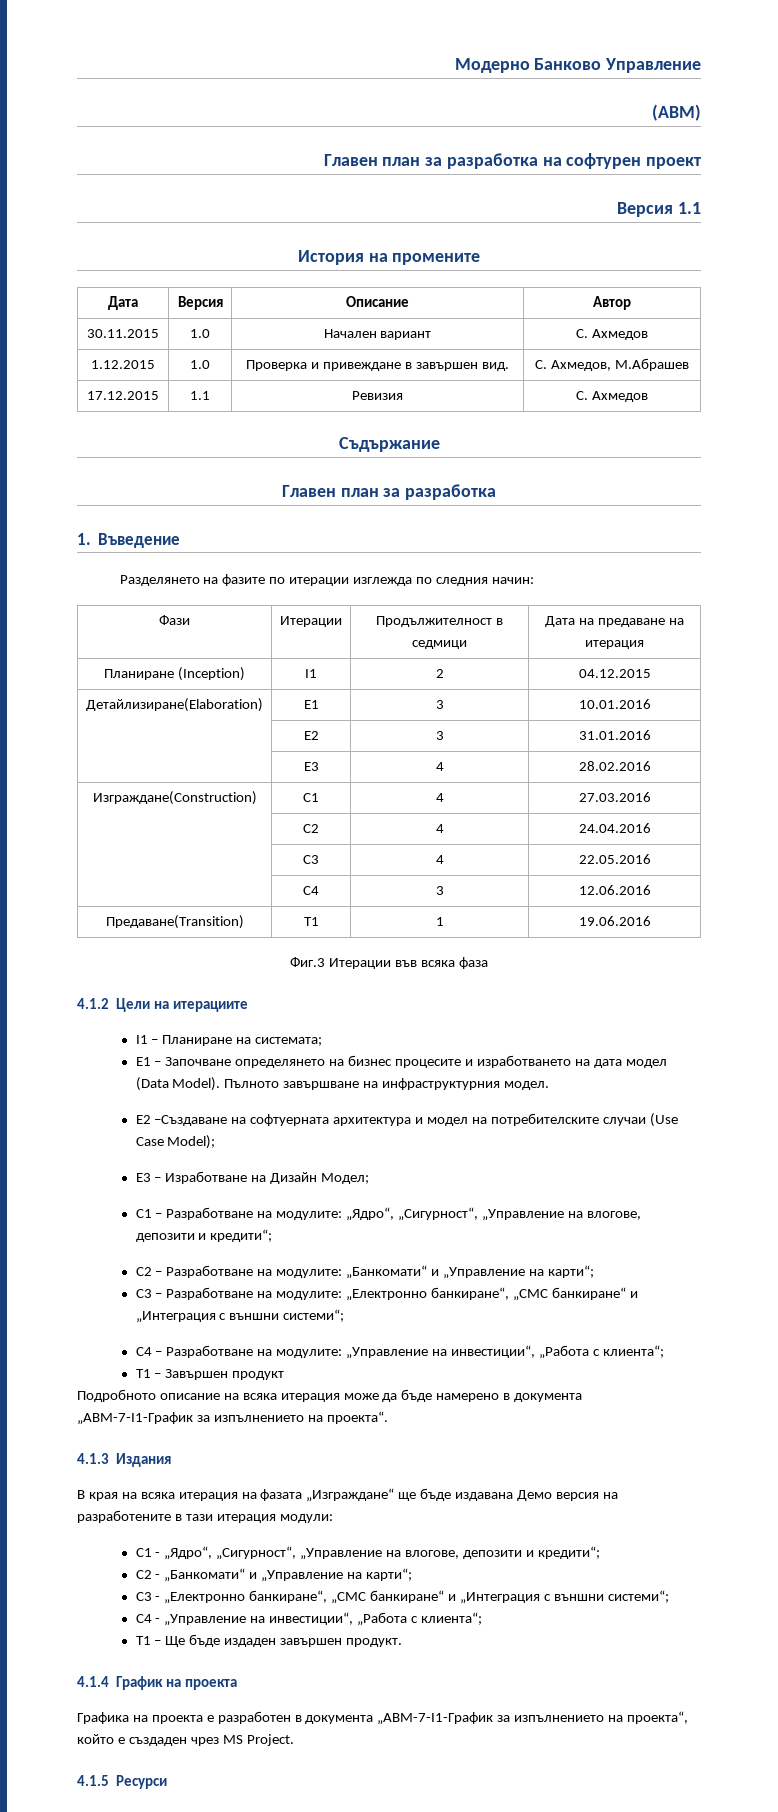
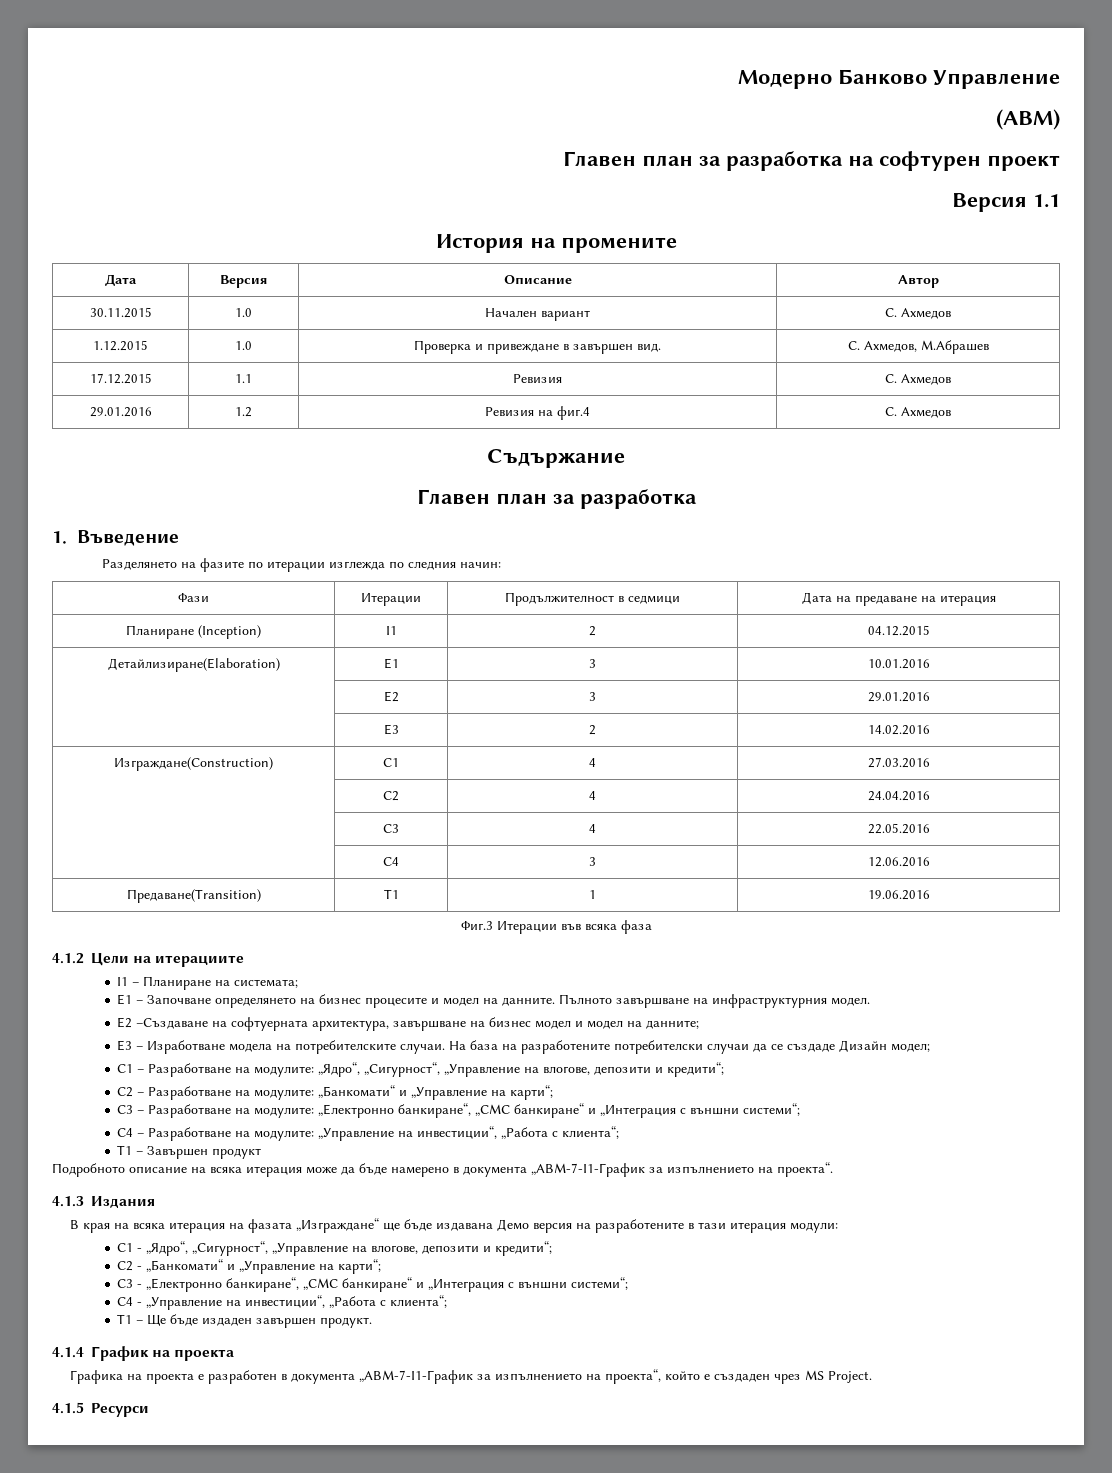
(648, 396) none -> [89,407,152,417] [235,407,252,417] [484,406,590,420] [885,407,951,418] // 29.01.2016 | 1.2 | Ревизия на фиг.4 | С. Ахмедов
[578,730,651,740] 31.01.2016 -> [867,692,930,702] 29.01.2016
[435,762,444,771] [578,761,651,771] 4 | 28.02.2016 -> [589,725,596,735] [867,725,930,735] 2 | 14.02.2016
[476,1055,667,1068] [135,1077,221,1091] изработването на дата модел (Data Model). -> [443,997,556,1006] модел на данните.
[333,1113,678,1127] [135,1135,216,1149] [135,1171,370,1184] архитектура и модел на потребителските случаи (Use Case Model); // E3 – Изработване на Дизайн Модел; -> [312,1017,700,1031] [117,1040,931,1054] архитектура, завършване на бизнес модел и модел на данните; // E3 – Изработване модела на потребителските случаи. На база на разработените потребителски случаи да се създаде Дизайн модел;

